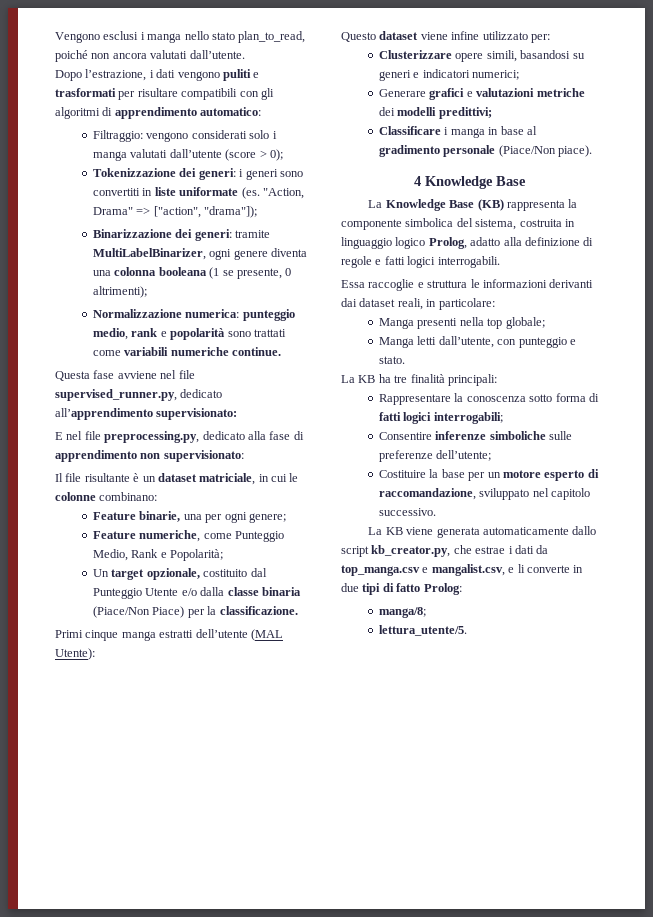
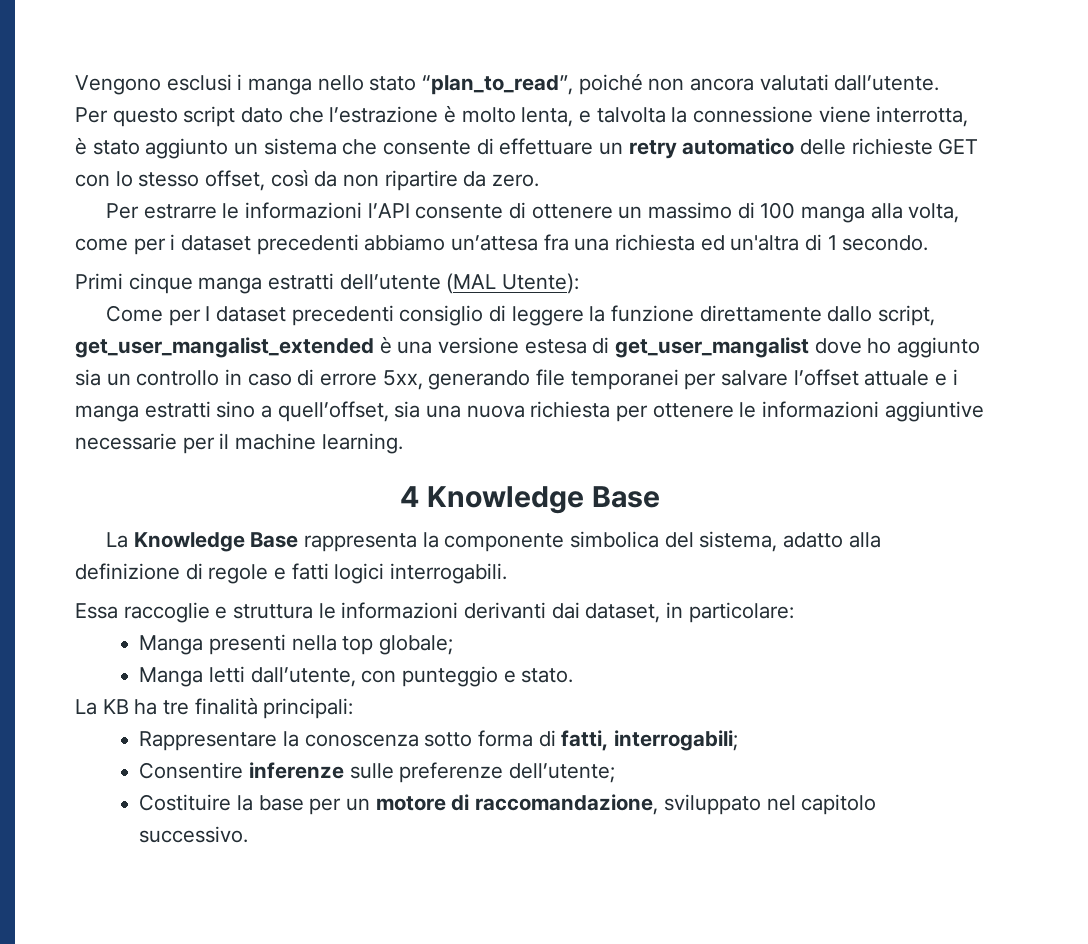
[238,31,306,43] plan_to_read, -> [422,75,574,95] “plan_to_read”,
[55,69,260,81] [55,88,274,100] [55,107,262,119] [93,130,277,142] [93,149,283,161] [93,168,303,180] [93,187,304,199] [93,206,258,218] [93,229,271,241] [93,248,308,260] [93,267,292,279] [93,286,148,298] [93,309,295,321] [93,328,286,340] [93,347,282,356] [55,370,195,381] [55,389,223,401] [55,408,238,420] [55,431,304,443] [55,450,244,462] [55,473,299,485] [55,492,158,501] [93,511,286,523] [93,530,285,542] [93,549,224,561] [93,568,267,580] [93,587,301,599] [93,606,298,618] Dopo l’estrazione, i dati vengono puliti e trasformati per risultare compatibili con gli algoritmi di apprendimento automatico: // Filtraggio: vengono considerati solo i manga valutati dall’utente (score > 0); // Tokenizzazione dei generi: i generi sono convertiti in liste uniformate (es. "Action, Drama" => ["action", "drama"]); // Binarizzazione dei generi: tramite MultiLabelBinarizer, ogni genere diventa una colonna booleana (1 se presente, 0 altrimenti); // Normalizzazione numerica: punteggio medio, rank e popolarità sono trattati come variabili numeriche continue. // Questa fase avviene nel file supervised_runner.py, dedicato all’apprendimento supervisionato: // E nel file preprocessing.py, dedicato alla fase di apprendimento non supervisionato: // Il file risultante è un dataset matriciale, in cui le colonne combinano: // Feature binarie, una per ogni genere; // Feature numeriche, come Punteggio Medio, Rank e Popolarità; // Un target opzionale, costituito dal Punteggio Utente e/o dalla classe binaria (Piace/Non Piace) per la classificazione. -> [75,105,969,127] [75,137,979,159] [75,169,540,191] [105,202,960,223] [75,234,929,255] Per questo script dato che l’estrazione è molto lenta, e talvolta la connessione viene interrotta, è stato aggiunto un sistema che consente di effettuare un retry automatico delle richieste GET con lo stesso offset, così da non ripartire da zero. // Per estrarre le informazioni l’API consente di ottenere un massimo di 100 manga alla volta, come per i dataset precedenti abbiamo un’attesa fra una richiesta ed un'altra di 1 secondo.
[341,31,550,43] [379,50,585,62] [379,69,520,81] [379,88,585,100] [379,107,492,119] [379,126,537,138] [379,145,593,157] Questo dataset viene infine utilizzato per: // Clusterizzare opere simili, basandosi su generi e indicatori numerici; // Generare grafici e valutazioni metriche dei modelli predittivi; // Classificare i manga in base al gradimento personale (Piace/Non piace). -> [105,305,936,326] [75,336,981,358] [75,369,958,390] [75,401,984,422] [75,433,403,454] Come per I dataset precedenti consiglio di leggere la funzione direttamente dallo script, get_user_mangalist_extended è una versione estesa di get_user_mangalist dove ho aggiunto sia un controllo in caso di errore 5xx, generando file temporanei per salvare l’offset attuale e i manga estratti sino a quell’offset, sia una nuova richiesta per ottenere le informazioni aggiuntive necessarie per il machine learning.
[477,199,504,211] (KB) -> (299, 540) none
[519,219,575,227] [341,237,467,249] costruita in linguaggio logico Prolog, -> (778, 541) none
[359,298,423,310] dataset reali, -> [585,603,661,623] dataset,
[379,412,432,424] fatti logici -> [561,730,609,751] fatti,
[489,431,546,440] simboliche -> (345, 770) none
[544,470,585,481] esperto -> (446, 803) none
[368,526,597,538] [341,545,549,557] [341,564,584,576] [341,583,462,595] [379,607,427,618] [379,625,468,636] // La KB viene generata automaticamente dallo script kb_creator.py, che estrae i dati da top_manga.csv e mangalist.csv, e li converte in due tipi di fatto Prolog: // manga/8; // lettura_utente/5. -> (249, 834) none

